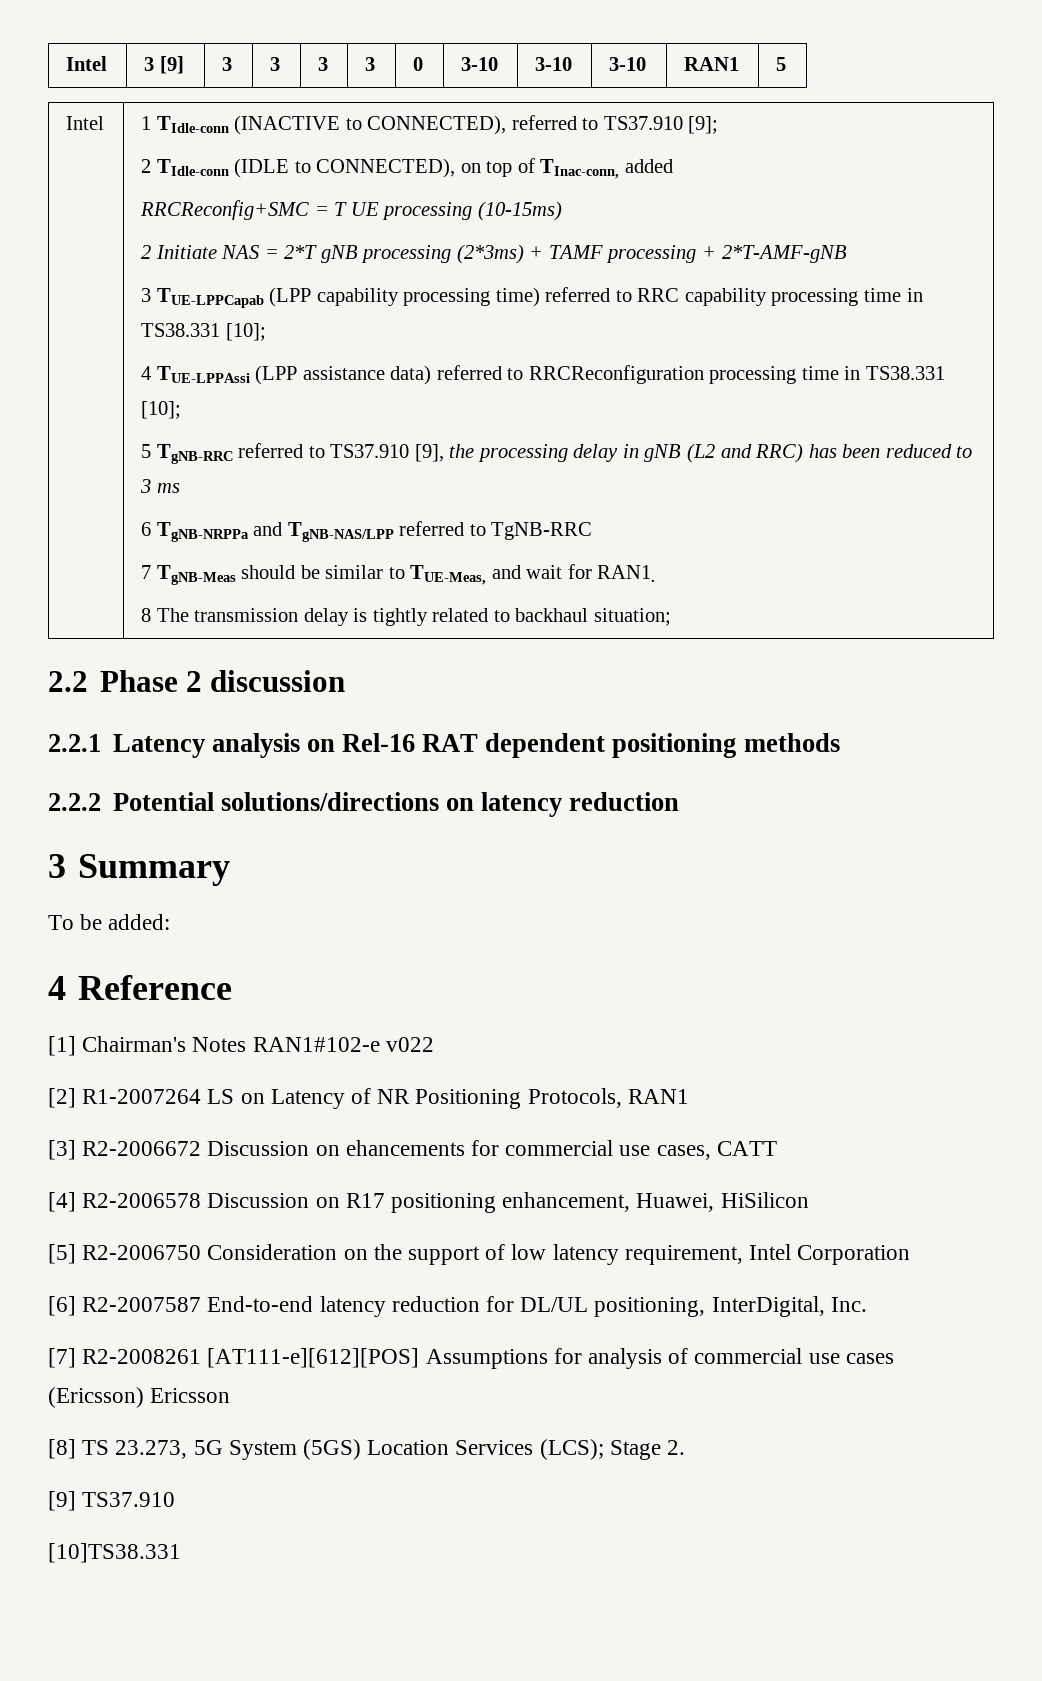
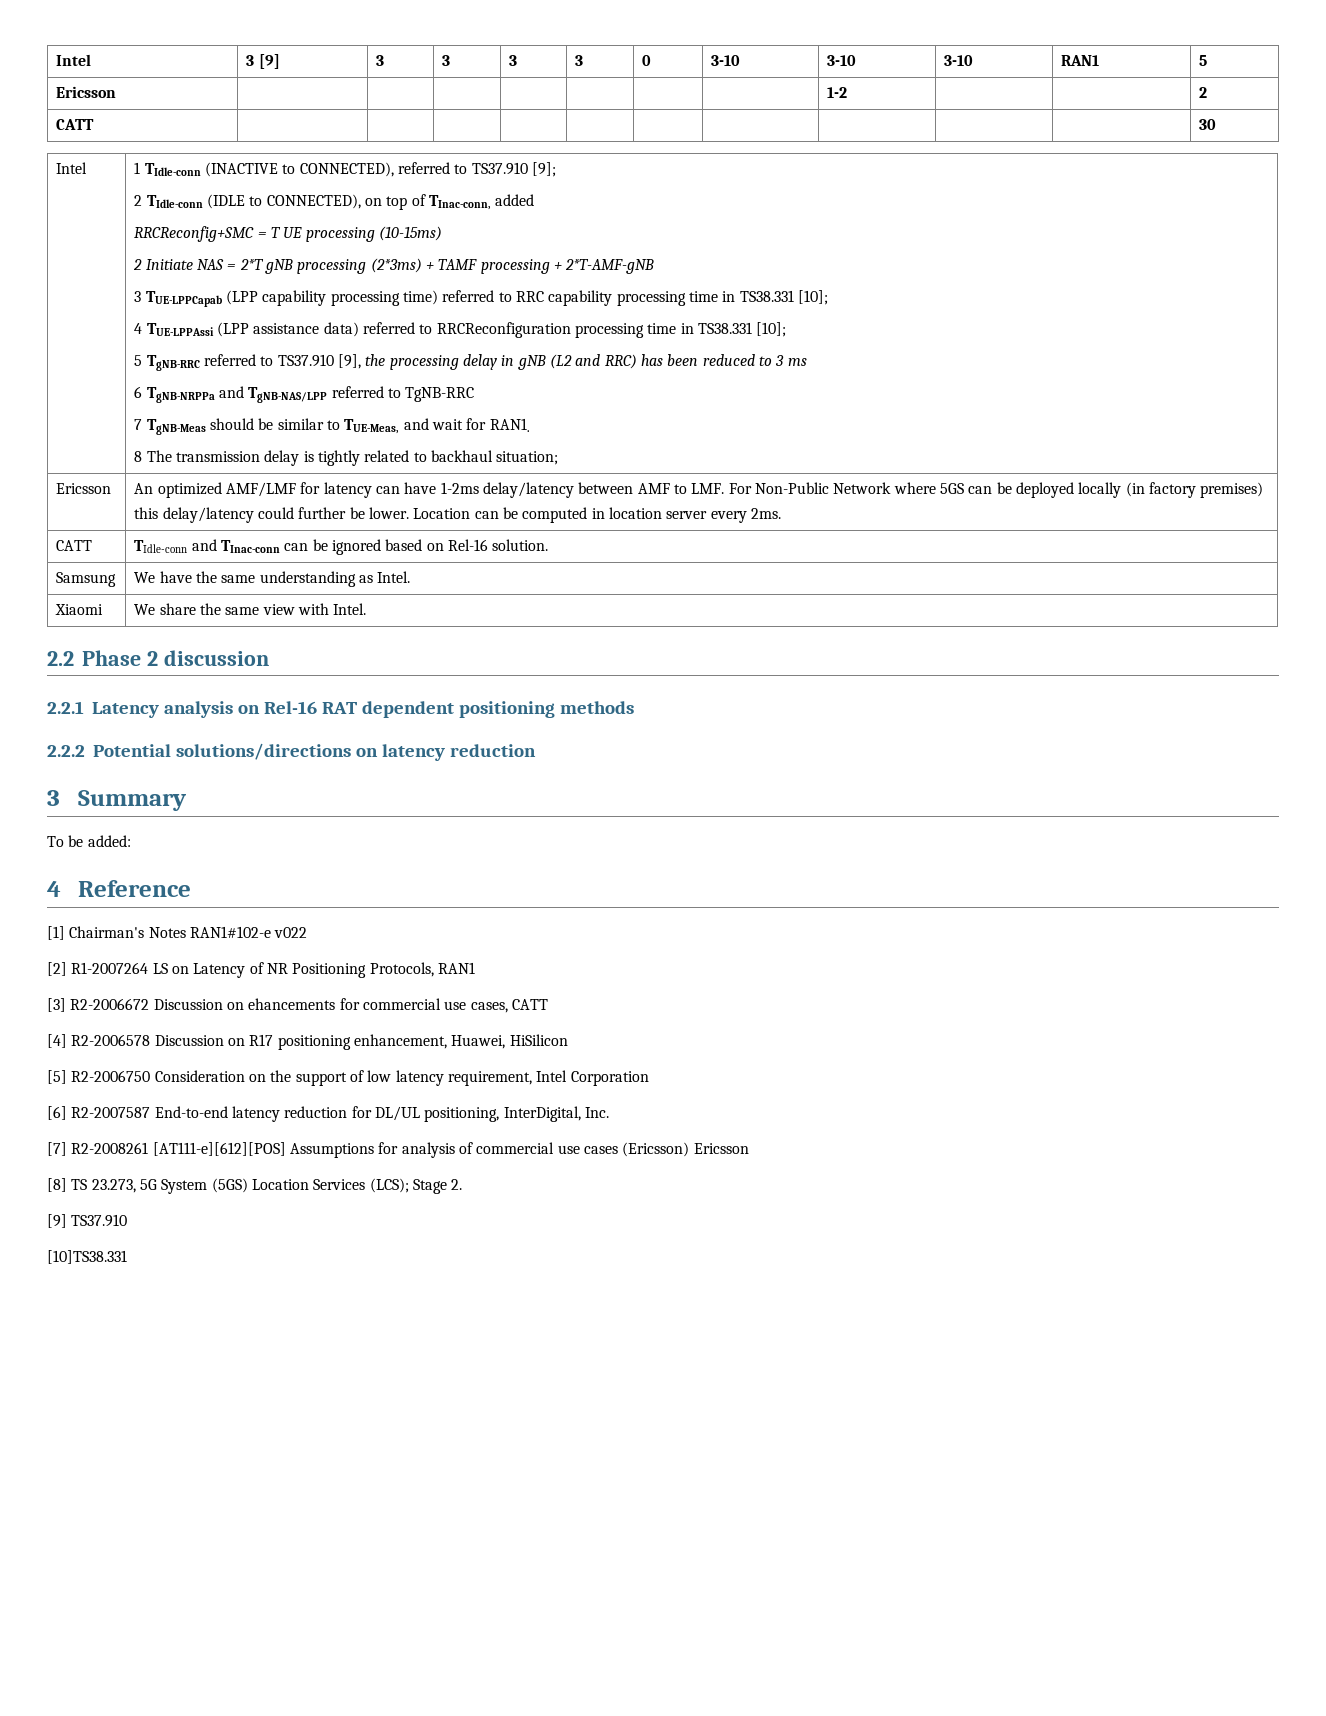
(787, 64) none -> [56,86,117,98] [827,87,848,98] [1199,87,1208,98] [56,119,95,130] [1199,119,1217,130] // Ericsson | | | | | | | | 1-2 | | | 2 // CATT | | | | | | | | | | | 30
(671, 617) none -> [56,483,112,494] [134,482,1264,498] [134,507,781,523] [56,540,93,551] [134,539,549,555] [56,572,117,587] [134,571,411,587] [55,604,104,615] [134,603,367,615] // Ericsson | An optimized AMF/LMF for latency can have 1-2ms delay/latency between AMF to LMF. For Non-Public Network where 5GS can be deployed locally (in factory premises) this delay/latency could further be lower. Location can be computed in location server every 2ms. // CATT | TIdle-conn and TInac-conn can be ignored based on Rel-16 solution. // Samsung | We have the same understanding as Intel. // Xiaomi | We share the same view with Intel.

